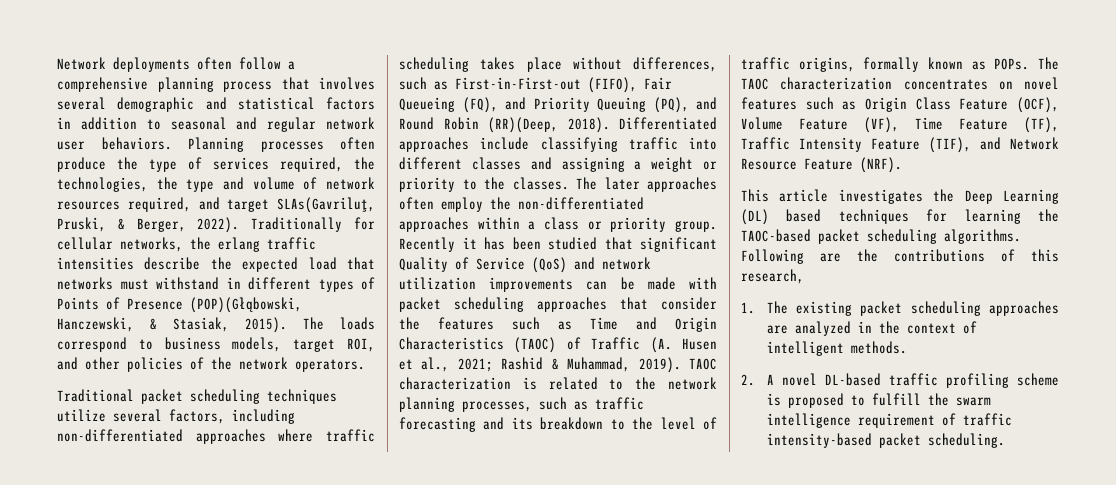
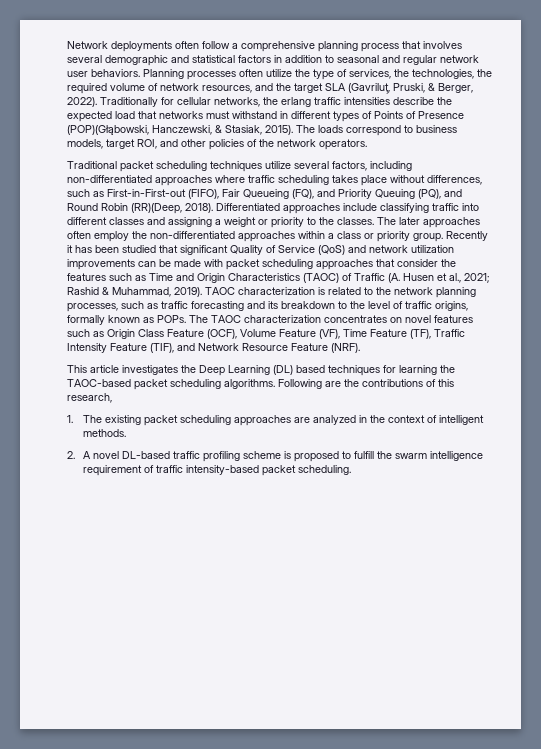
[57,157,106,172] produce -> [266,69,292,77] utilize
[213,157,343,172] services required, -> [349,69,391,79] services,
[186,177,244,192] type and -> [67,83,107,94] required
[57,197,375,213] resources required, and target SLAs(Gavriluţ, -> [202,83,390,94] resources, and the target SLA (Gavriluţ,

